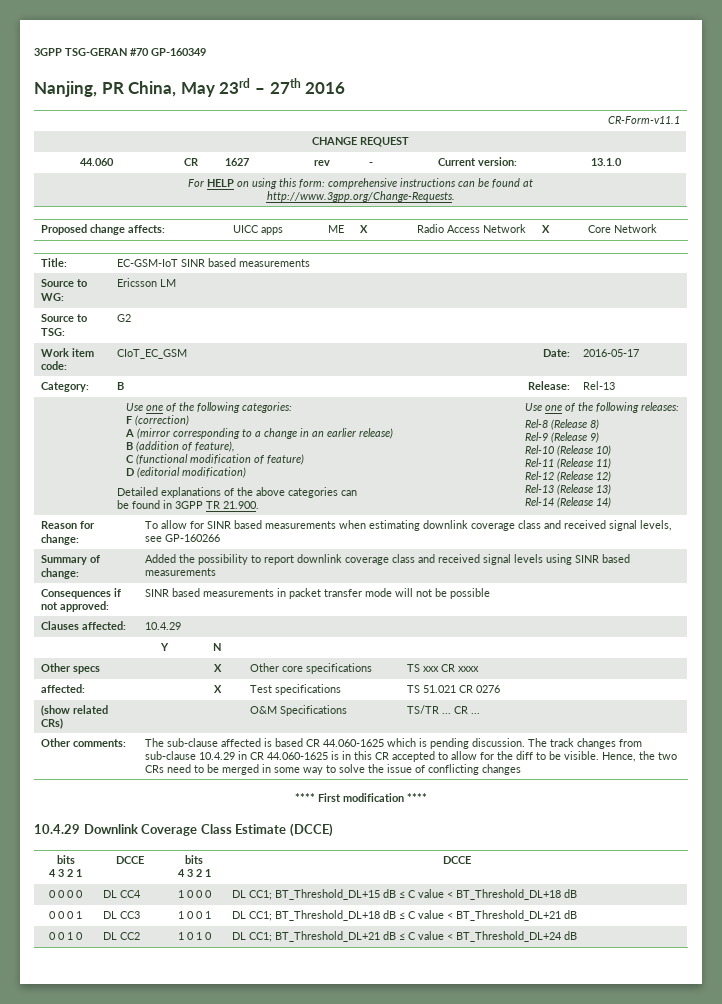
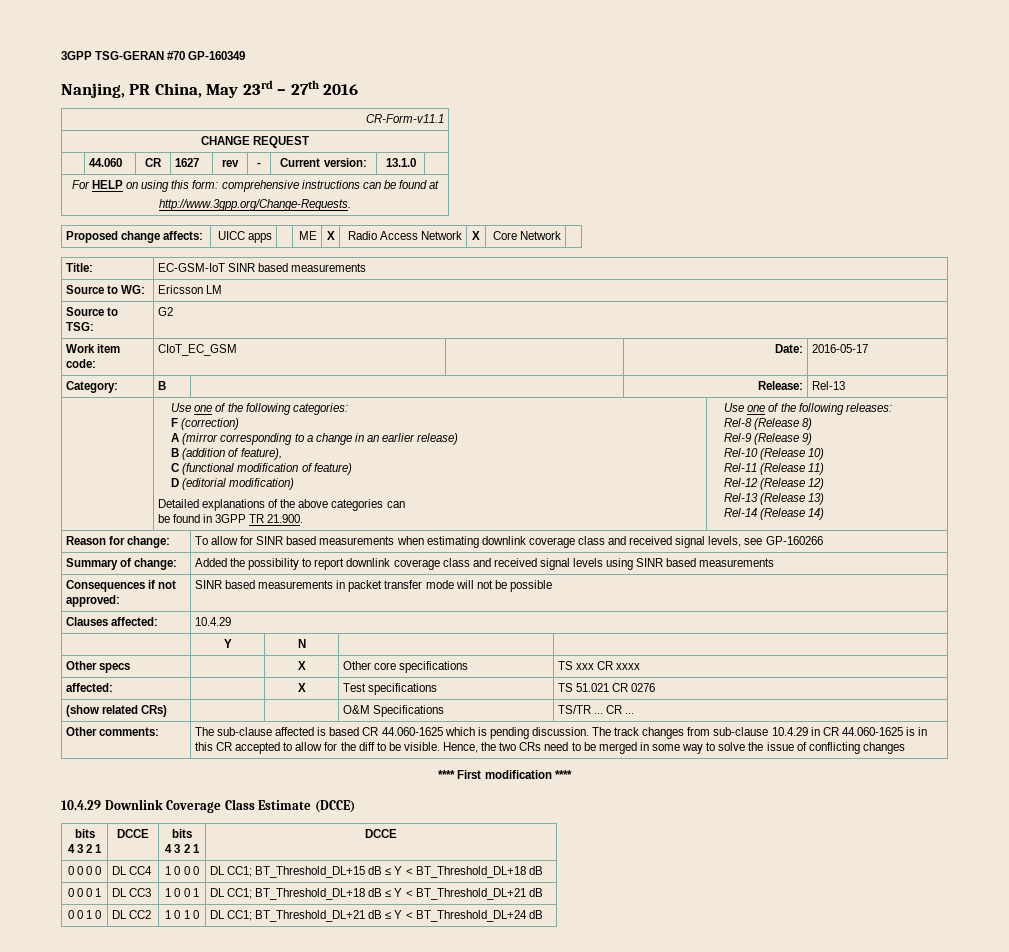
[407,889,444,898] C value -> [394,866,403,875] Y
[407,910,444,919] C value -> [394,888,403,897] Y
[407,931,444,940] C value -> [394,910,403,919] Y

